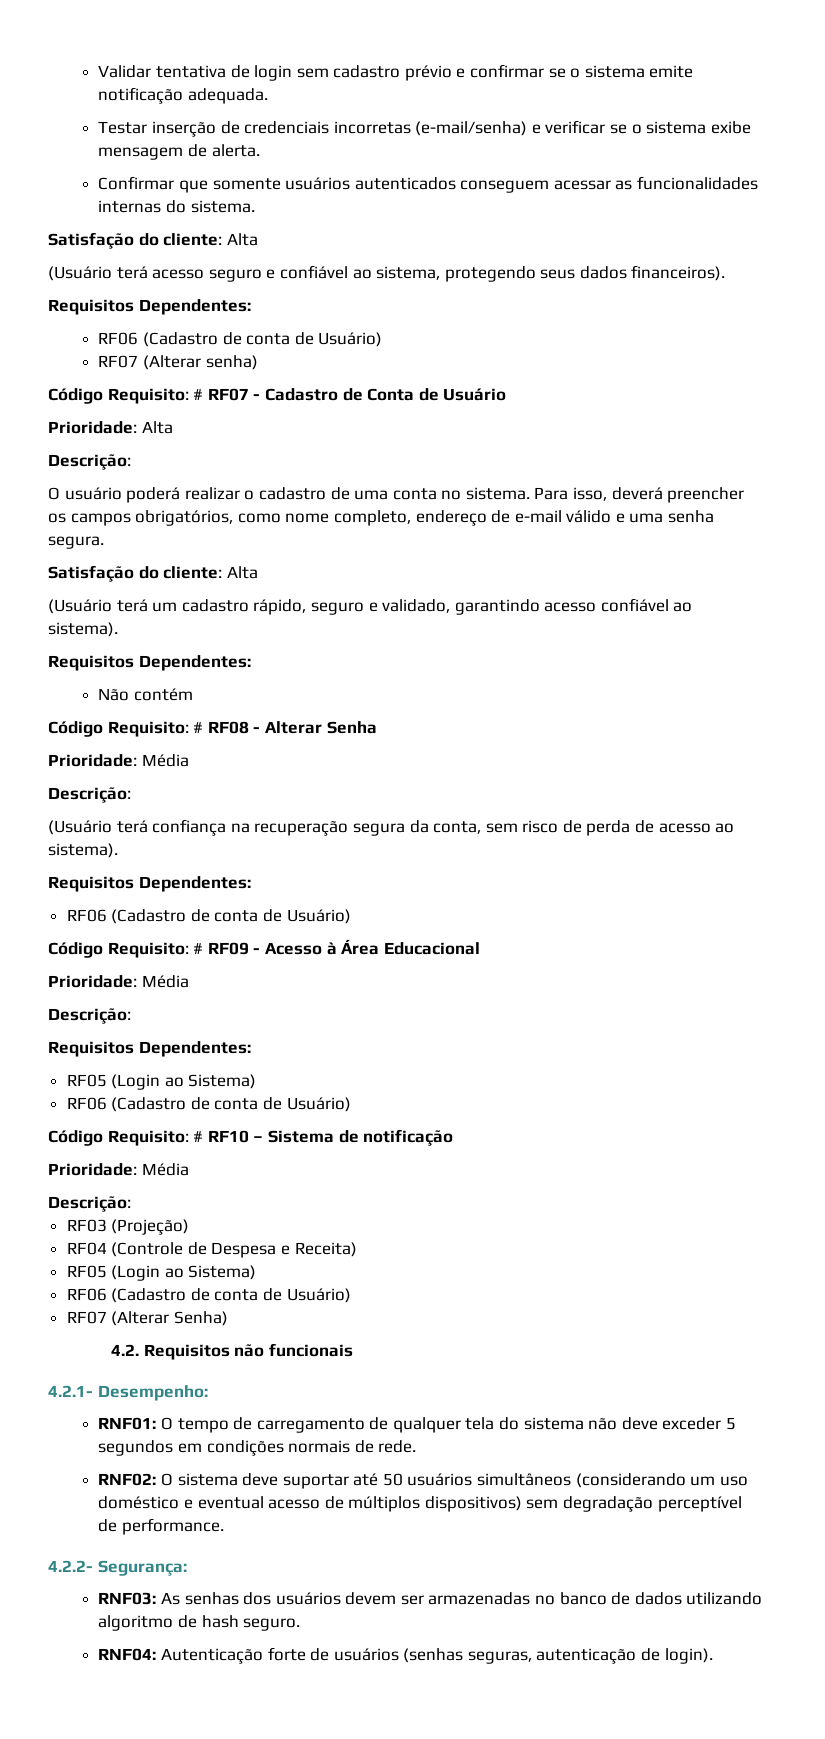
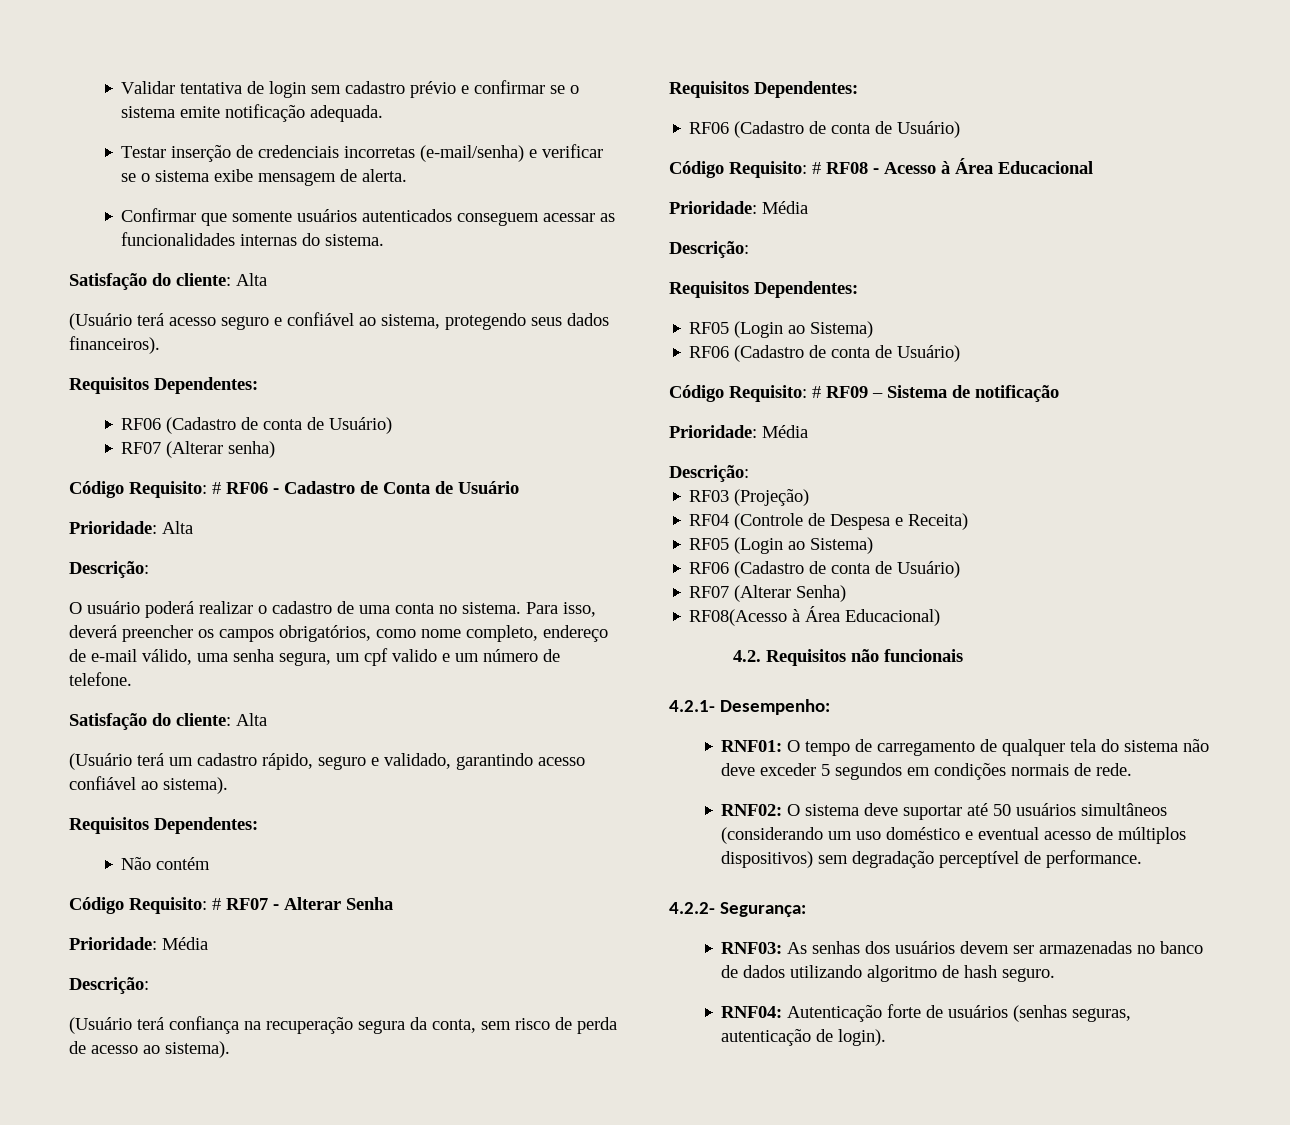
[207,388,249,401] RF07 -> [226,482,268,494] RF06
[566,510,715,523] [48,536,104,549] válido e uma senha segura. -> [142,648,560,666] [69,672,132,686] válido, uma senha segura, um cpf valido e um número de telefone.
[207,721,249,734] RF08 -> [226,898,268,910] RF07
[207,942,249,955] RF09 -> [826,162,868,174] RF08
[207,1130,249,1143] RF10 -> [826,386,868,398] RF09
(228, 1318) none -> [689,606,941,626] // RF08(Acesso à Área Educacional)

